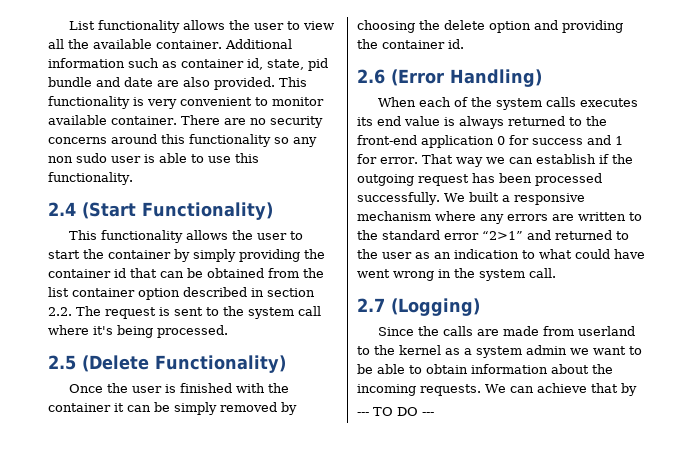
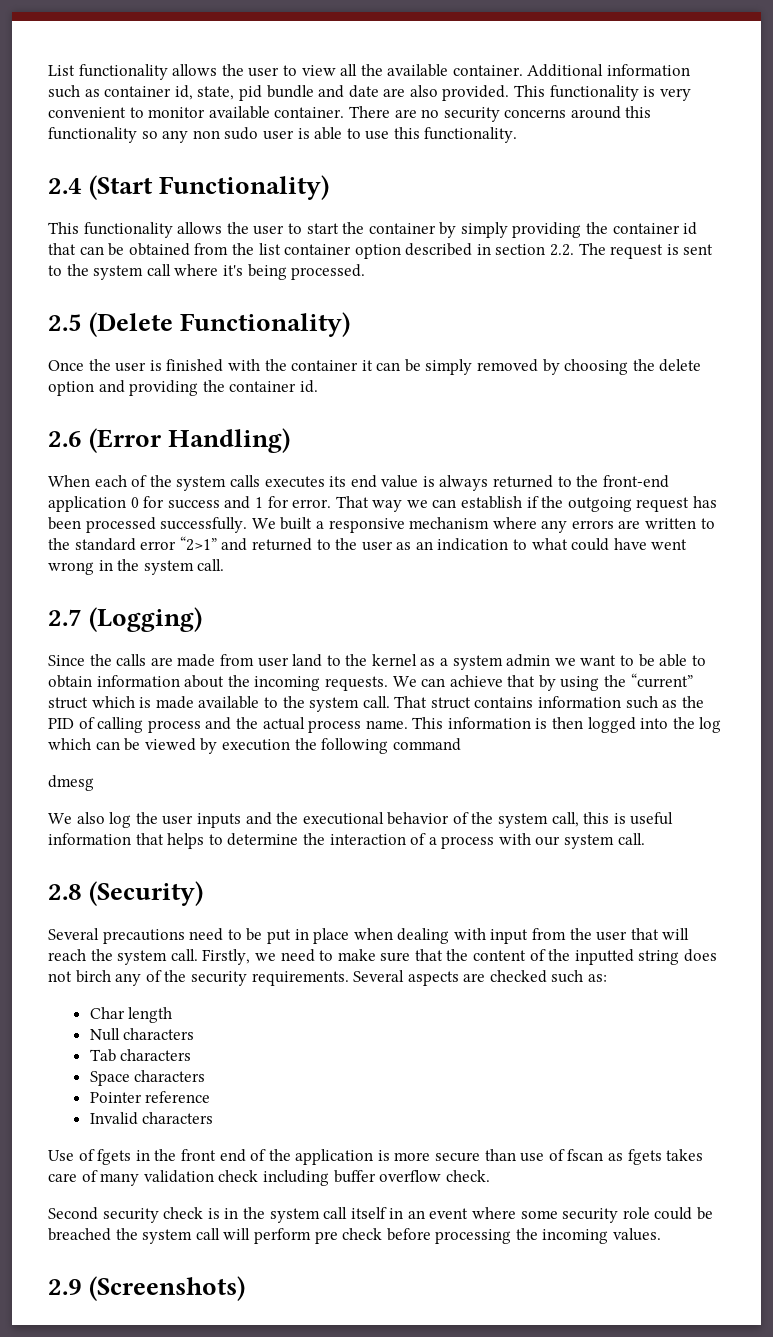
[578,326,636,336] userland -> [257,654,323,667] user land
[357,407,434,416] // --- TO DO --- -> [560,673,693,691] [48,696,704,712] [48,717,722,733] [48,738,461,754] [48,775,94,791] [48,812,674,828] [48,833,645,849] [48,881,204,906] [48,928,690,944] [48,949,718,965] [48,970,608,986] [89,1007,173,1023] [89,1028,195,1041] [89,1049,192,1062] [89,1070,206,1086] [89,1091,211,1103] [89,1112,214,1125] [48,1149,704,1165] [48,1170,490,1186] [48,1207,714,1223] [48,1228,662,1244] [48,1276,246,1301] using the “current” struct which is made available to the system call. That struct contains information such as the PID of calling process and the actual process name. This information is then logged into the log which can be viewed by execution the following command // dmesg // We also log the user inputs and the executional behavior of the system call, this is useful information that helps to determine the interaction of a process with our system call. // 2.8 (Security) // Several precautions need to be put in place when dealing with input from the user that will reach the system call. Firstly, we need to make sure that the content of the inputted string does not birch any of the security requirements. Several aspects are checked such as: // Char length // Null characters // Tab characters // Space characters // Pointer reference // Invalid characters // Use of fgets in the front end of the application is more secure than use of fscan as fgets takes care of many validation check including buffer overflow check. // Second security check is in the system call itself in an event where some security role could be breached the system call will perform pre check before processing the incoming values. // 2.9 (Screenshots)

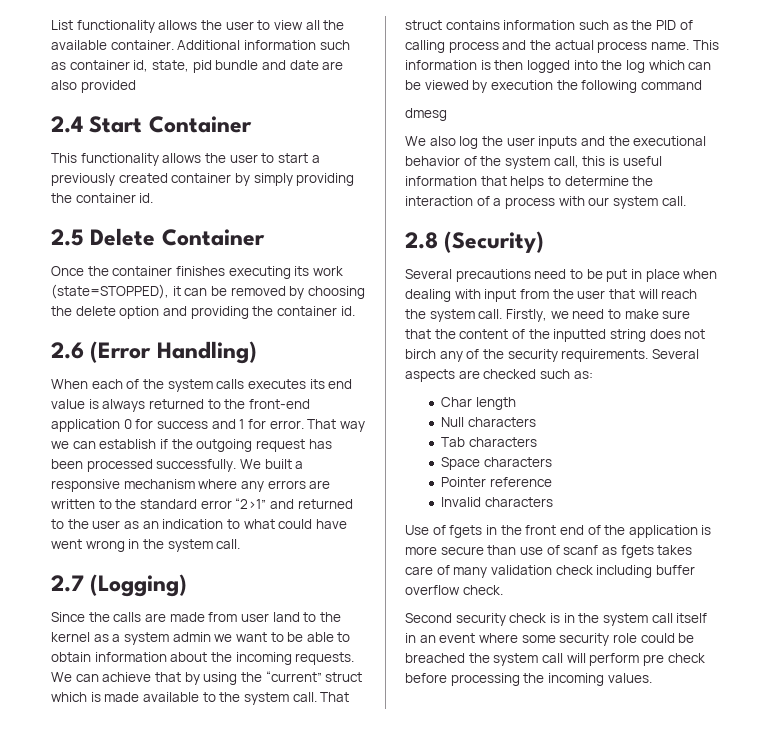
[442,85,691,101] [48,106,652,122] [48,127,518,143] provided. This functionality is very convenient to monitor available container. There are no security concerns around this functionality so any non sudo user is able to use this functionality. -> [80,80,136,93] provided
[89,175,330,200] (Start Functionality) -> [89,116,252,133] Start Container
[342,222,365,234] the -> [311,155,320,163] [51,173,168,186] a previously created
[683,222,698,235] [48,243,714,259] [48,264,366,280] id that can be obtained from the list container option described in section 2.2. The request is sent to the system call where it's being processed. -> [139,193,154,203] id.
[89,312,351,337] (Delete Functionality) -> [90,228,265,246] Delete Container
[115,359,359,372] user is finished with the container -> [112,266,343,279] [51,284,169,299] container finishes executing its work (state=STOPPED),
[425,359,473,375] simply -> (227, 291) none
[567,1149,604,1161] fscan -> [563,545,599,555] scanf
[48,1276,246,1301] // 2.9 (Screenshots) -> (652, 678) none

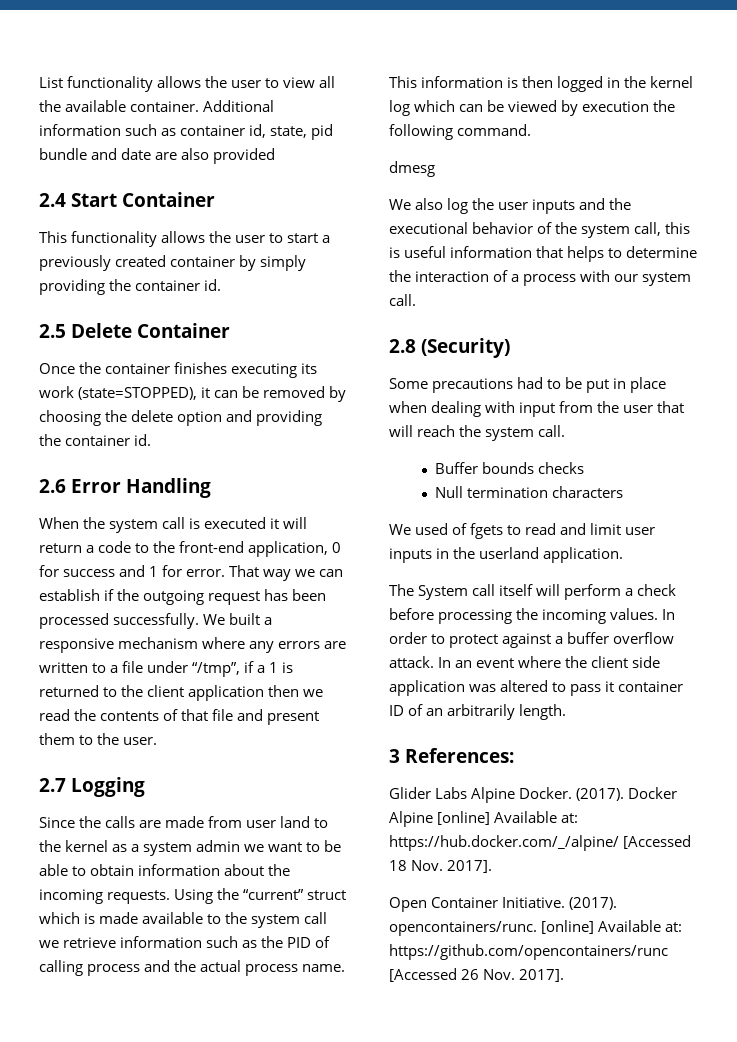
[90,341,257,364] (Error Handling) -> [71,478,212,498] Error Handling
[91,379,353,392] [51,399,204,412] each of the system calls executes its end value is always returned -> [83,517,308,533] [39,541,132,553] the system call is executed it will return a code
[51,419,120,432] application -> [248,541,329,557] application,
[115,498,353,509] [51,519,347,529] [51,539,241,552] the standard error “2>1” and returned to the user as an indication to what could have went wrong in the system call. -> [110,661,294,677] [39,685,324,701] [39,709,320,725] [39,733,158,745] a file under “/tmp”, if a 1 is returned to the client application then we read the contents of that file and present them to the user.
[90,574,188,597] (Logging) -> [71,777,146,797] Logging
[51,672,238,685] We can achieve that by using -> [174,889,214,904] Using
[292,692,350,702] [405,20,500,30] call. That struct contains -> [304,912,328,924] [39,937,117,948] call we retrieve
[573,60,623,70] into the -> [607,76,694,88] in the kernel
[640,80,702,90] command -> [457,124,532,136] command.
[405,269,567,282] Several precautions need -> [389,377,544,393] Some precautions had
[505,309,691,322] [405,329,706,342] [405,349,699,362] [405,369,593,382] [440,397,516,410] Firstly, we need to make sure that the content of the inputted string does not birch any of the security requirements. Several aspects are checked such as: // Char length -> [435,462,585,474] // Buffer bounds checks
[467,417,536,427] [440,437,537,447] [440,457,552,470] [440,477,552,487] [440,497,553,507] [405,525,712,538] [405,545,693,558] [405,565,695,578] [405,585,503,595] [405,613,708,626] [405,633,695,646] [405,653,563,666] characters // Tab characters // Space characters // Pointer reference // Invalid characters // Use of fgets in the front end of the application is more secure than use of scanf as fgets takes care of many validation check including buffer overflow check. // Second security check is in the system call itself in an event where some security role could be breached the system call -> [467,486,624,498] [389,523,656,539] [389,547,624,563] [389,584,534,600] termination characters // We used of fgets to read and limit user inputs in the userland application. // The System call itself
[642,654,664,666] pre -> [625,588,634,596] a
(652, 678) none -> [662,609,676,620] [389,632,675,648] [389,656,661,668] [389,680,684,696] [389,704,567,720] [389,748,515,763] [389,787,678,803] [389,811,579,827] [389,835,692,851] [389,860,493,873] [389,897,618,912] [389,920,683,936] [389,944,668,960] [389,968,565,982] In order to protect against a buffer overflow attack. In an event where the client side application was altered to pass it container ID of an arbitrarily length. // 3 References: // Glider Labs Alpine Docker. (2017). Docker Alpine [online] Available at: https://hub.docker.com/_/alpine/ [Accessed 18 Nov. 2017]. // Open Container Initiative. (2017). opencontainers/runc. [online] Available at: https://github.com/opencontainers/runc [Accessed 26 Nov. 2017].

